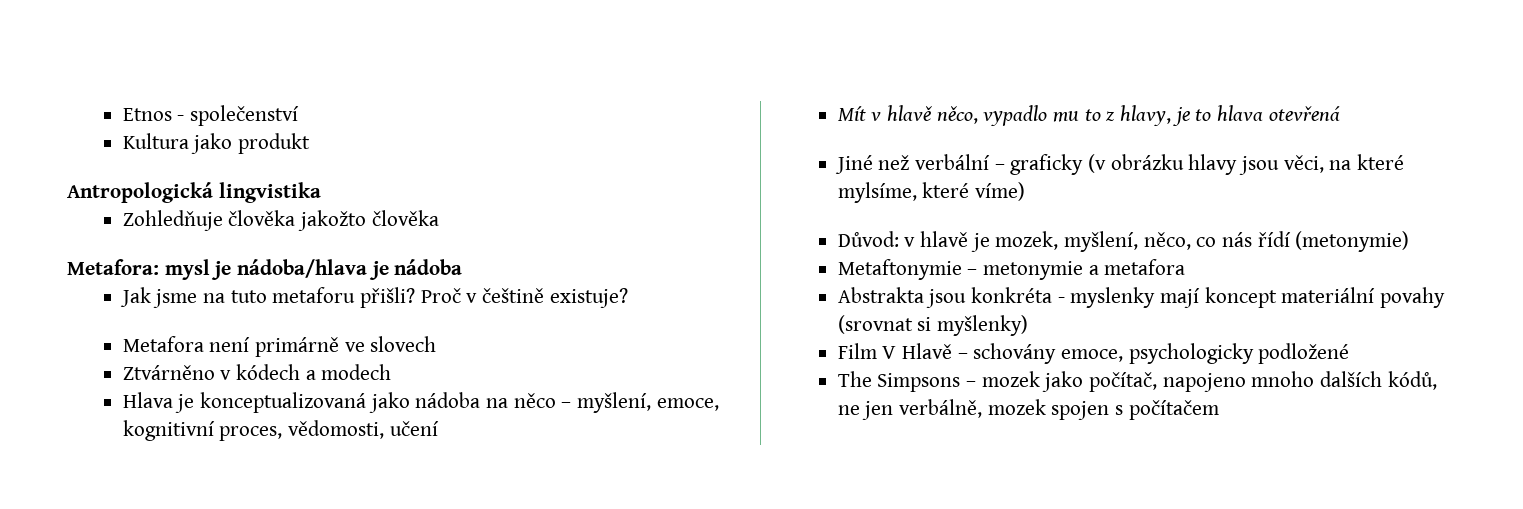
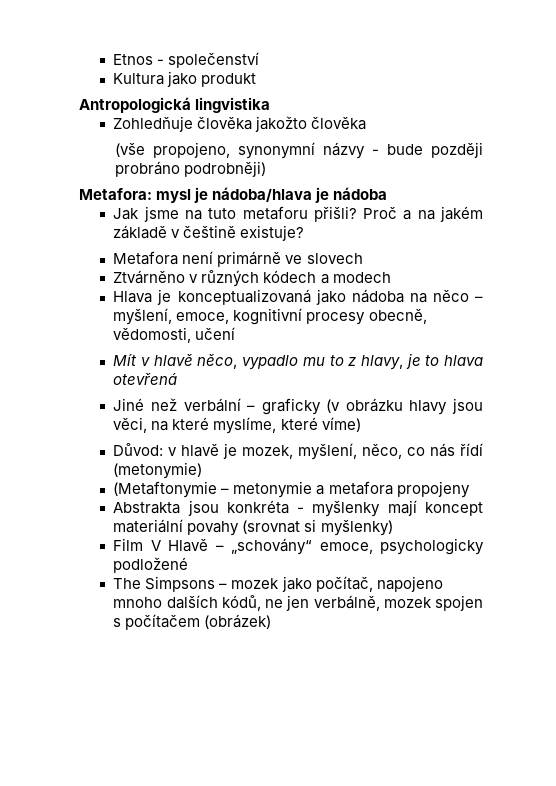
(439, 218) none -> [114,142,483,159] [114,161,266,177] // (vše propojeno, synonymní názvy - bude později probráno podrobněji)
(461, 295) none -> [403,206,483,222] [113,225,168,239] a na jakém základě
(232, 375) none -> [201,270,260,287] různých
[219,426,283,441] proces, -> [306,308,427,325] procesy obecně,
[837,182,917,203] mylsíme, -> [213,417,277,434] myslíme,
[837,259,962,280] Metaftonymie -> [113,481,218,498] (Metaftonymie
(1186, 267) none -> [396,481,470,498] propojeny
[1070,287,1156,308] myslenky -> [312,500,381,517] myšlenky
[973,343,1057,364] schovány -> [231,538,313,555] „schovány“
(1219, 410) none -> [204,614,272,629] (obrázek)

